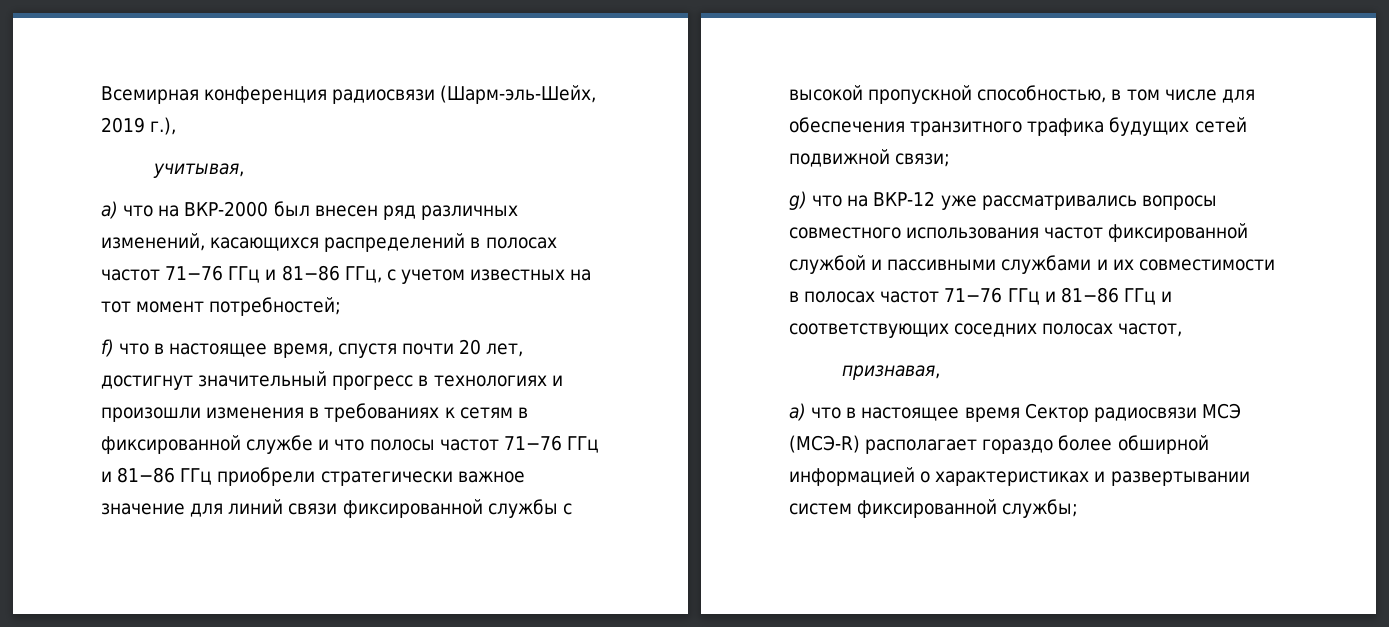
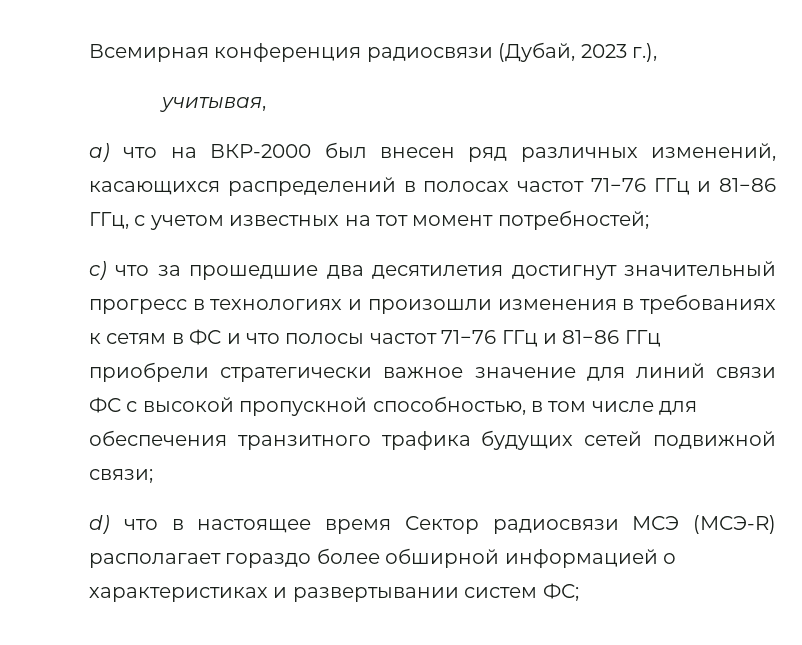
[440,85,597,104] [101,117,145,133] (Шарм-эль-Шейх, 2019 -> [498,42,627,62] (Дубай, 2023
[101,339,524,358] f) что в настоящее время, спустя почти 20 лет, -> [89,261,504,280] c) что за прошедшие два десятилетия
[101,435,314,454] фиксированной службе -> [189,329,222,345] ФС
[342,499,558,518] фиксированной службы -> [89,397,121,413] ФС
[789,191,1217,210] [789,223,1249,242] [789,255,1275,274] [789,287,1173,305] [789,323,1183,338] [841,365,940,380] [789,403,806,421] g) что на ВКР-12 уже рассматривались вопросы совместного использования частот фиксированной службой и пассивными службами и их совместимости в полосах частот 71−76 ГГц и 81−86 ГГц и соответствующих соседних полосах частот, // признавая, // a) -> [89,515,110,534] d)
[857,499,1079,518] фиксированной службы; -> [542,583,579,601] ФС;

